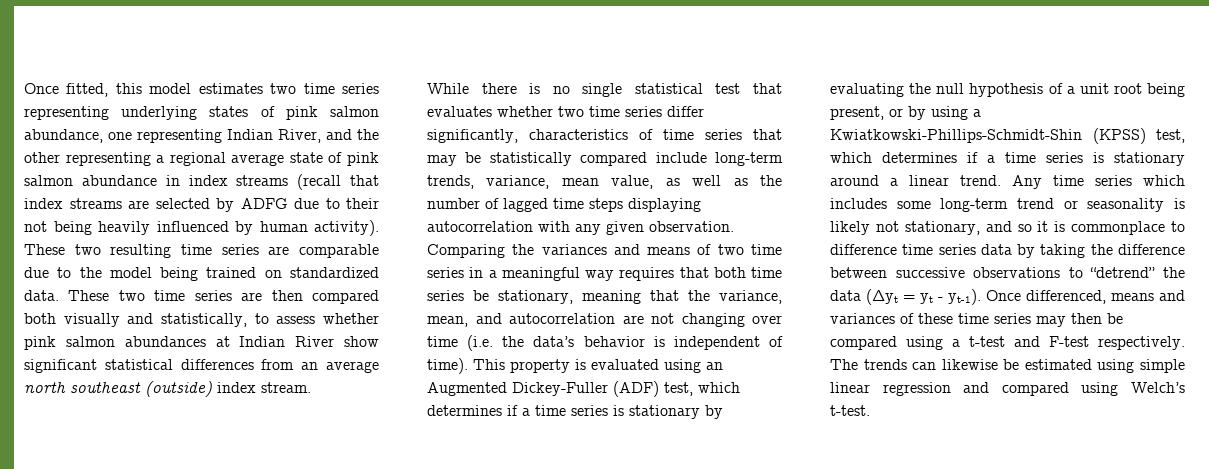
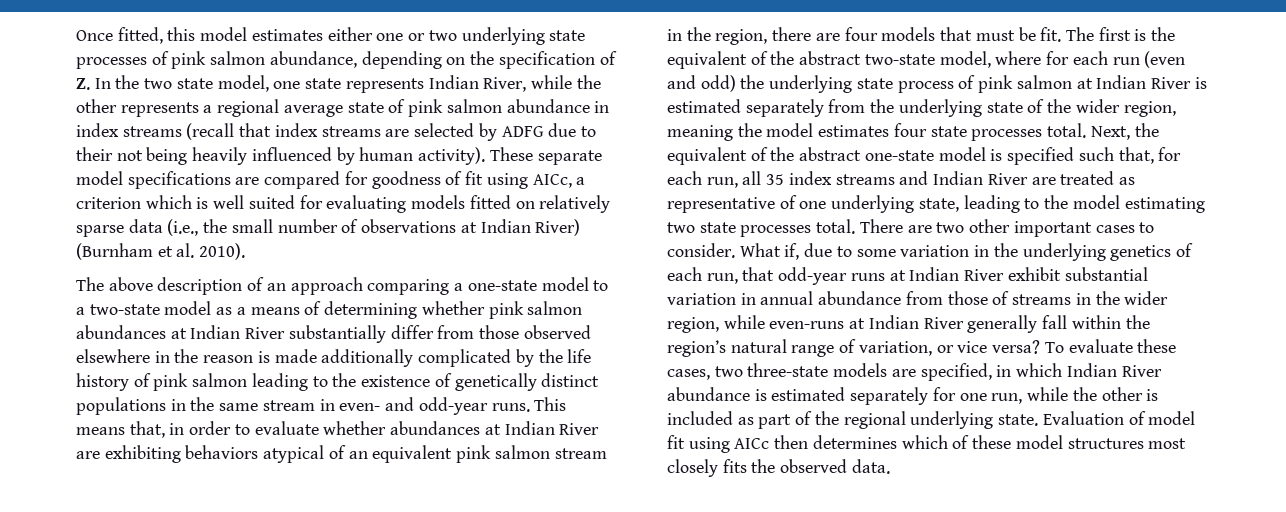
[270,83,379,94] [24,106,379,120] [24,129,222,143] two time series representing underlying states of pink salmon abundance, one representing -> [327,27,586,45] [76,51,617,69] [76,75,424,93] either one or two underlying state processes of pink salmon abundance, depending on the specification of Z. In the two state model, one state represents
[326,129,379,140] [24,152,151,166] and the other representing -> [530,75,601,89] [76,99,199,117] while the other represents
[74,244,379,258] [24,267,379,281] [24,290,379,304] [24,313,316,327] two resulting time series are comparable due to the model being trained on standardized data. These two time series are then compared both visually and statistically, to assess -> [537,150,602,165] [76,171,586,189] [76,195,611,213] [76,219,581,237] [76,243,246,260] [76,277,609,295] [76,301,418,319] separate model specifications are compared for goodness of fit using AICc, a criterion which is well suited for evaluating models fitted on relatively sparse data (i.e., the small number of observations at Indian River) (Burnham et al. 2010). // The above description of an approach comparing a one-state model to a two-state model as a means of determining
[344,336,379,347] [24,359,380,373] [24,381,311,397] [427,83,782,97] [427,106,704,117] [427,129,782,143] [427,152,783,166] [427,175,782,189] [427,198,701,212] [427,221,734,235] [427,244,782,258] [427,267,782,281] [427,290,782,304] [427,313,782,327] [427,335,783,351] [427,358,723,374] [427,381,740,397] [427,405,723,419] [830,83,1185,97] [830,106,981,120] [830,128,1185,144] [830,152,1185,166] [830,175,1185,189] [830,198,1185,212] [830,221,1185,235] [830,244,1185,258] [830,267,1185,278] [830,289,1185,305] [830,313,1123,327] [830,336,1185,350] [830,359,1185,373] [830,382,1185,396] [830,405,870,416] show significant statistical differences from an average north southeast (outside) index stream. // While there is no single statistical test that evaluates whether two time series differ significantly, characteristics of time series that may be statistically compared include long-term trends, variance, mean value, as well as the number of lagged time steps displaying autocorrelation with any given observation. Comparing the variances and means of two time series in a meaningful way requires that both time series be stationary, meaning that the variance, mean, and autocorrelation are not changing over time (i.e. the data’s behavior is independent of time). This property is evaluated using an Augmented Dickey-Fuller (ADF) test, which determines if a time series is stationary by evaluating the null hypothesis of a unit root being present, or by using a Kwiatkowski-Phillips-Schmidt-Shin (KPSS) test, which determines if a time series is stationary around a linear trend. Any time series which includes some long-term trend or seasonality is likely not stationary, and so it is commonplace to difference time series data by taking the difference between successive observations to “detrend” the data (Δyt = yt - yt-1). Once differenced, means and variances of these time series may then be compared using a t-test and F-test respectively. The trends can likewise be estimated using simple linear regression and compared using Welch’s t-test. -> [288,325,591,343] [76,349,592,367] [76,373,600,391] [76,397,567,415] [76,421,600,438] [76,445,607,463] [667,27,1176,45] [667,51,1186,69] [667,75,1207,93] [667,99,1176,117] [667,123,1159,141] [667,147,1182,165] [667,171,1135,188] [667,195,1205,213] [667,219,1155,237] [667,243,1193,261] [667,267,1148,285] [667,291,1169,305] [667,315,1150,333] [667,339,1177,357] [667,363,1162,381] [667,387,1159,405] [667,411,1196,429] [667,435,1187,453] [667,459,890,477] substantially differ from those observed elsewhere in the reason is made additionally complicated by the life history of pink salmon leading to the existence of genetically distinct populations in the same stream in even- and odd-year runs. This means that, in order to evaluate whether abundances at Indian River are exhibiting behaviors atypical of an equivalent pink salmon stream in the region, there are four models that must be fit. The first is the equivalent of the abstract two-state model, where for each run (even and odd) the underlying state process of pink salmon at Indian River is estimated separately from the underlying state of the wider region, meaning the model estimates four state processes total. Next, the equivalent of the abstract one-state model is specified such that, for each run, all 35 index streams and Indian River are treated as representative of one underlying state, leading to the model estimating two state processes total. There are two other important cases to consider. What if, due to some variation in the underlying genetics of each run, that odd-year runs at Indian River exhibit substantial variation in annual abundance from those of streams in the wider region, while even-runs at Indian River generally fall within the region’s natural range of variation, or vice versa? To evaluate these cases, two three-state models are specified, in which Indian River abundance is estimated separately for one run, while the other is included as part of the regional underlying state. Evaluation of model fit using AICc then determines which of these model structures most closely fits the observed data.

